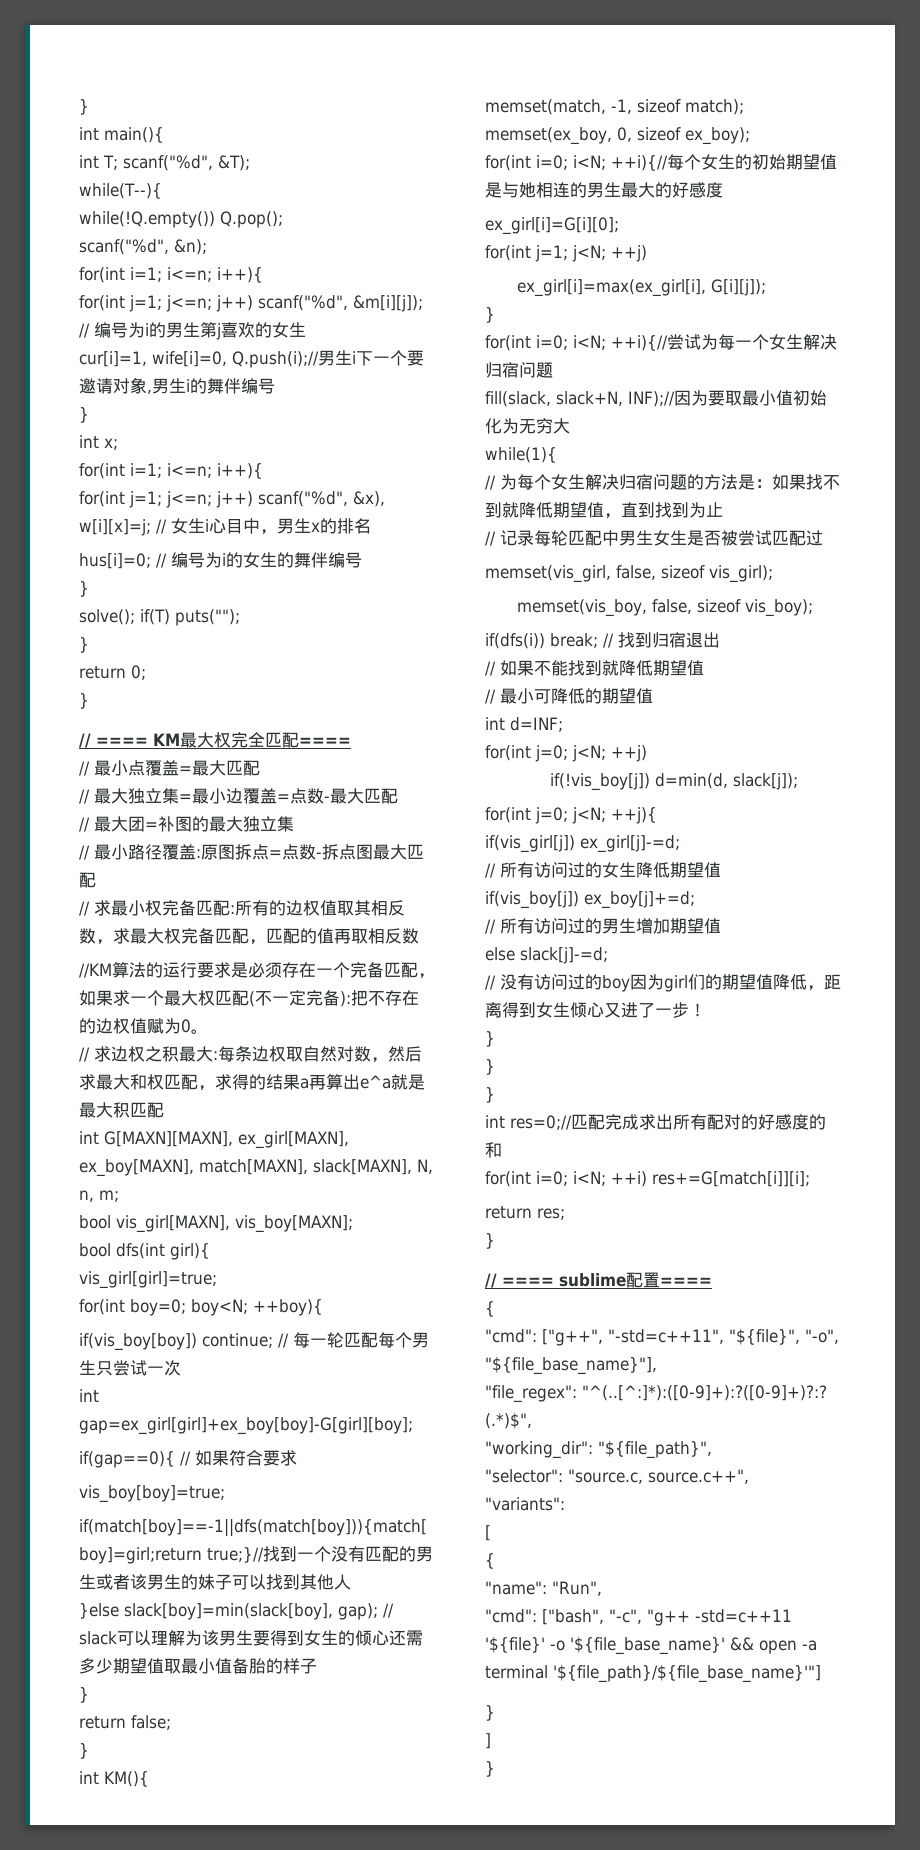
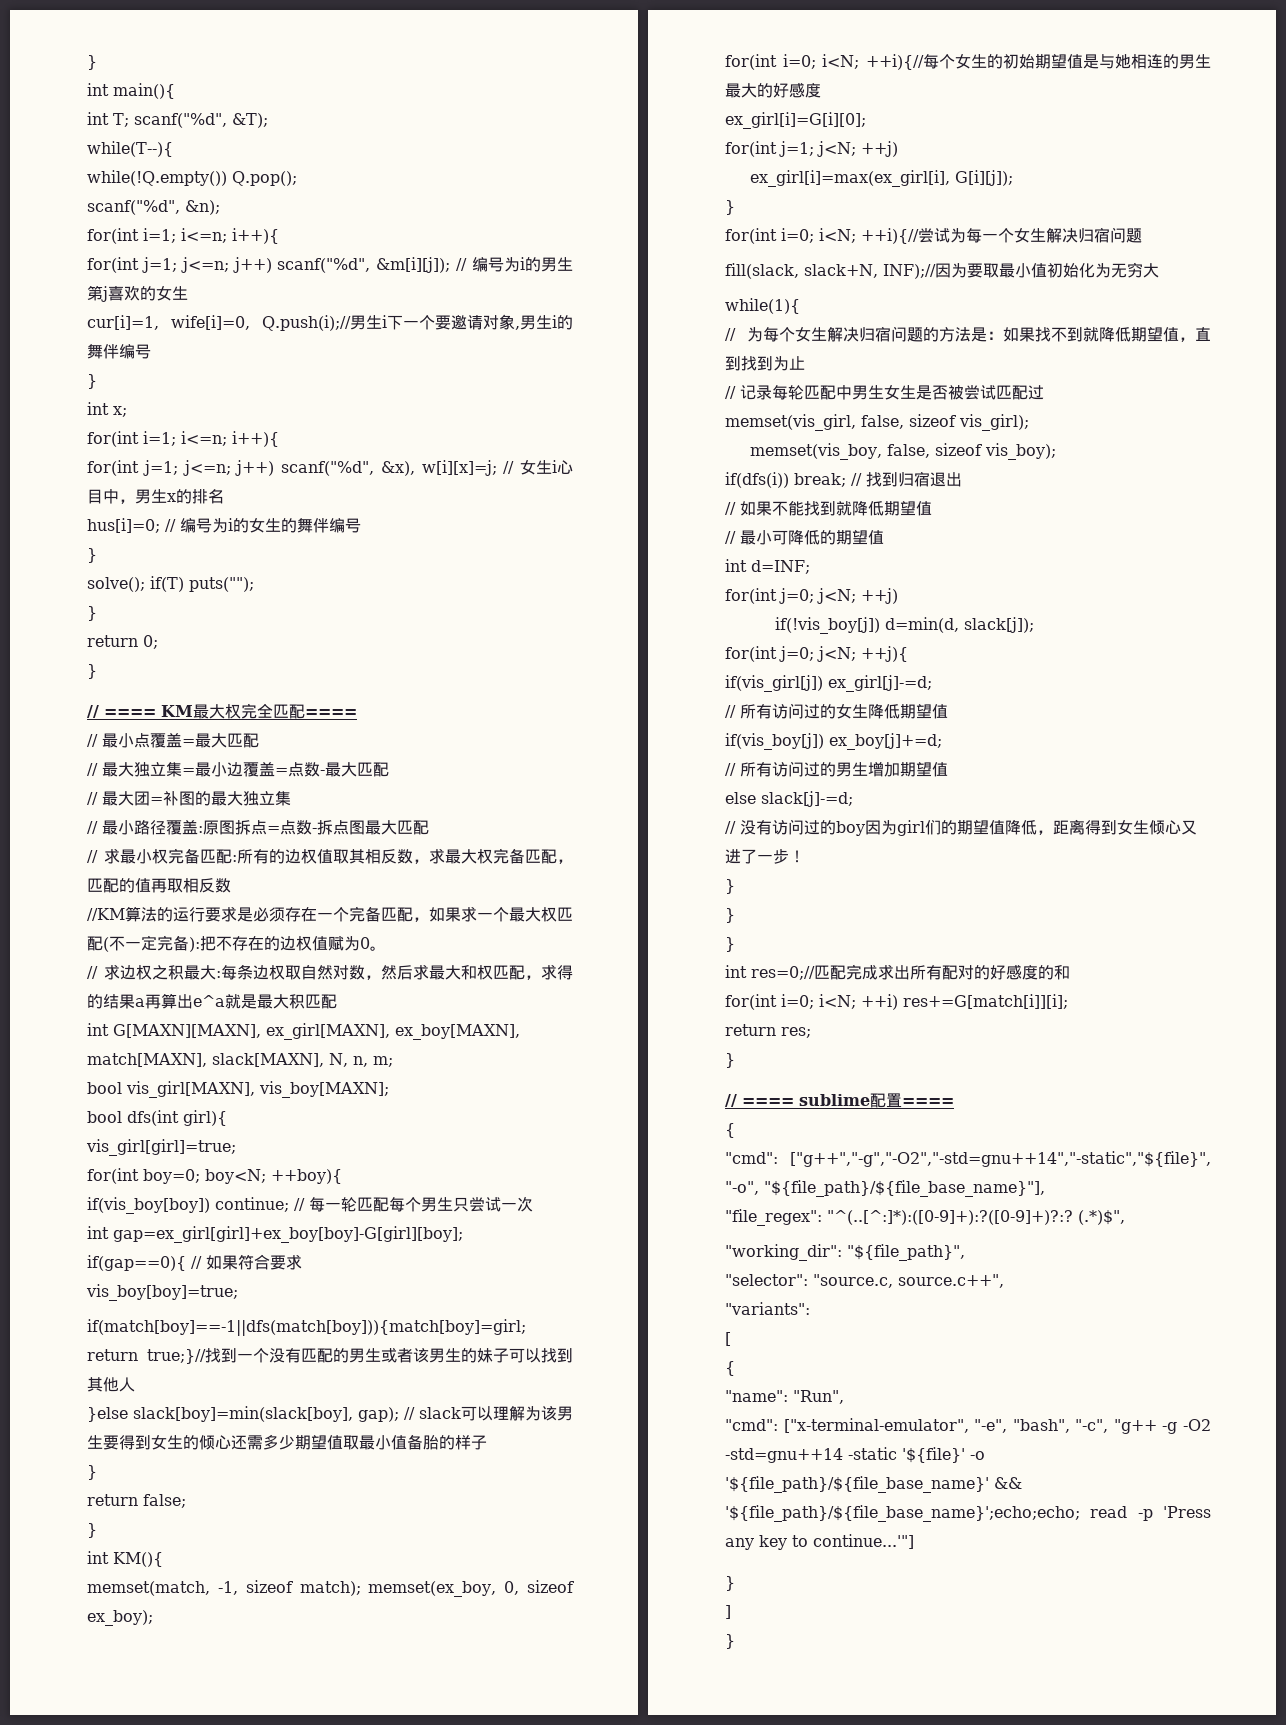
[542,1329,839,1346] [485,1357,657,1375] ["g++", "-std=c++11", "${file}", "-o", "${file_base_name}"], -> [790,1151,1211,1167] [725,1180,1045,1197] ["g++","-g","-O2","-std=gnu++14","-static","${file}", "-o", "${file_path}/${file_base_name}"],
[542,1609,792,1626] [485,1637,817,1655] [485,1665,821,1683] ["bash", "-c", "g++ -std=c++11 '${file}' -o '${file_base_name}' && open -a terminal '${file_path}/${file_base_name}'"] -> [783,1418,1211,1434] [725,1447,985,1463] [725,1476,1022,1493] [725,1505,1211,1522] [725,1534,914,1550] ["x-terminal-emulator", "-e", "bash", "-c", "g++ -g -O2 -std=gnu++14 -static '${file}' -o '${file_path}/${file_base_name}' && '${file_path}/${file_base_name}';echo;echo; read -p 'Press any key to continue...'"]

